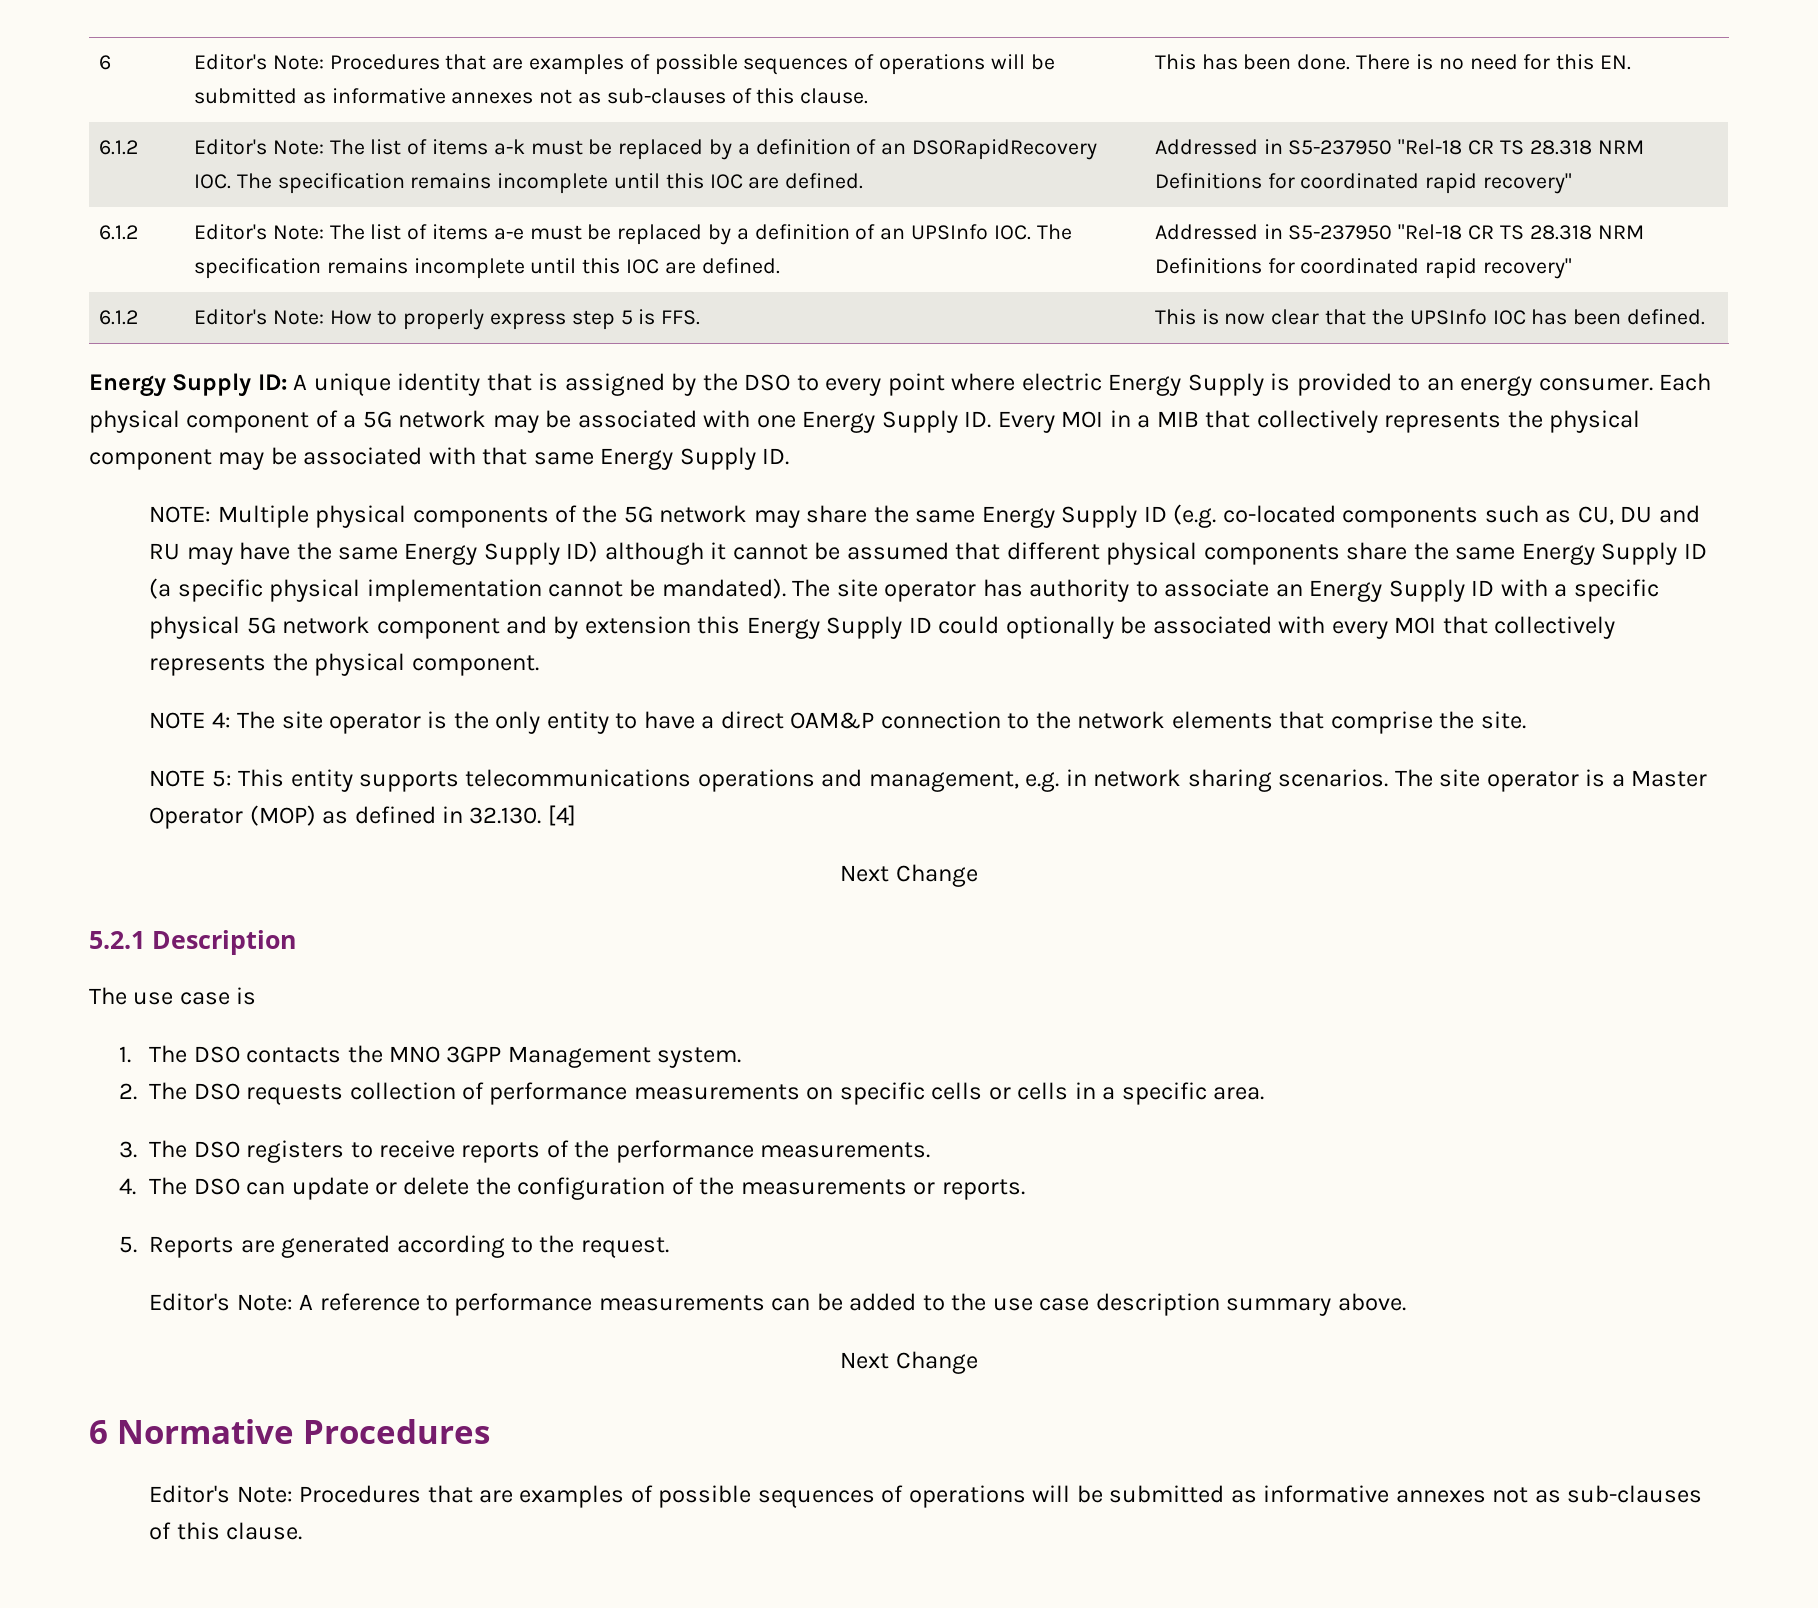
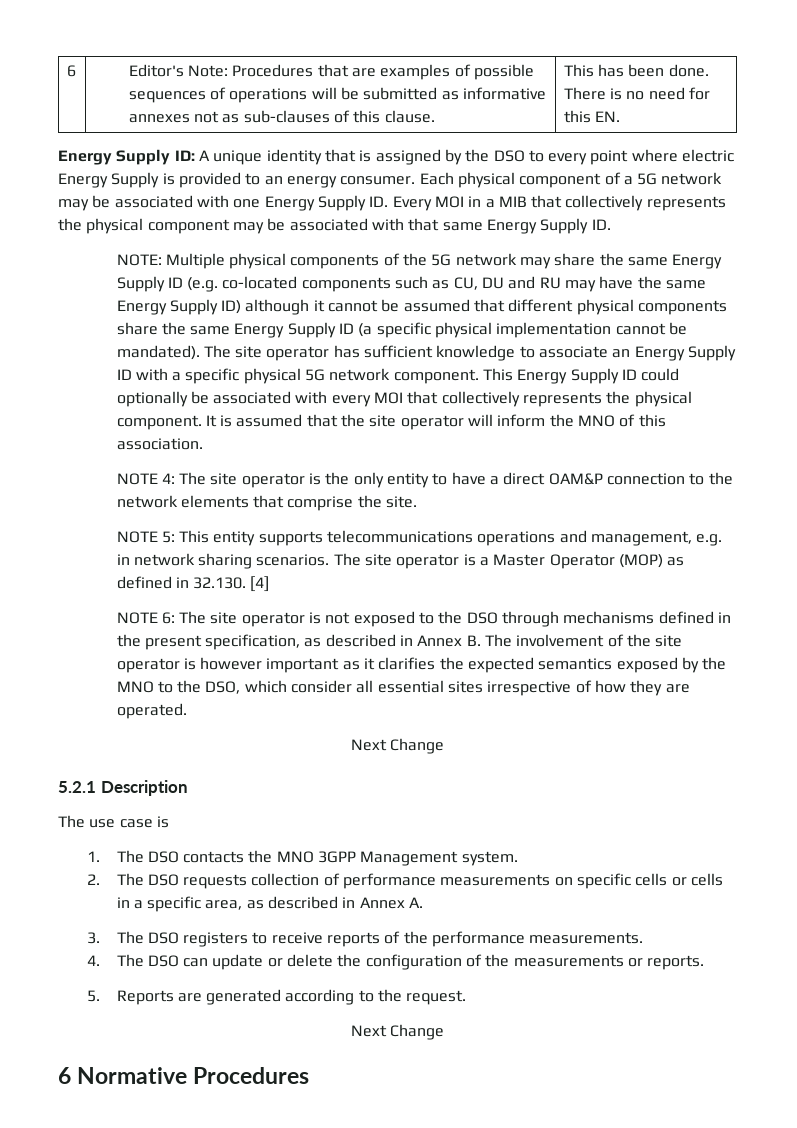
[98,140,138,155] [193,139,1097,160] [193,173,864,194] [1154,139,1644,155] [1154,173,1573,194] [98,225,138,240] [193,224,1072,245] [193,258,780,279] [1154,224,1644,240] [1154,258,1573,279] [98,310,138,325] [193,309,701,330] [1154,309,1705,325] // 6.1.2 | Editor's Note: The list of items a-k must be replaced by a definition of an DSORapidRecovery IOC. The specification remains incomplete until this IOC are defined. | Addressed in S5-237950 "Rel-18 CR TS 28.318 NRM Definitions for coordinated rapid recovery" // 6.1.2 | Editor's Note: The list of items a-e must be replaced by a definition of an UPSInfo IOC. The specification remains incomplete until this IOC are defined. | Addressed in S5-237950 "Rel-18 CR TS 28.318 NRM Definitions for coordinated rapid recovery" // 6.1.2 | Editor's Note: How to properly express step 5 is FFS. | This is now clear that the UPSInfo IOC has been defined. -> (620, 116) none
[1029,579,1130,602] authority -> [364,345,516,361] sufficient knowledge
[376,616,741,639] component and by extension this -> [393,368,514,384] component. This
(539, 665) none -> [205,414,666,430] [116,438,203,450] It is assumed that the site operator will inform the MNO of this association.
(576, 815) none -> [116,611,731,627] [116,634,683,650] [116,657,727,673] [116,680,690,696] [116,703,187,719] // NOTE 6: The site operator is not exposed to the DSO through mechanisms defined in the present specification, as described in Annex B. The involvement of the site operator is however important as it clarifies the expected semantics exposed by the MNO to the DSO, which consider all essential sites irrespective of how they are operated.
[1213,1087,1265,1100] area. -> [205,896,424,910] area, as described in Annex A.
[149,1293,1406,1316] // Editor's Note: A reference to performance measurements can be added to the use case description summary above. -> (467, 997) none
[149,1485,1703,1508] [149,1522,303,1540] // Editor's Note: Procedures that are examples of possible sequences of operations will be submitted as informative annexes not as sub-clauses of this clause. -> (310, 1075) none

